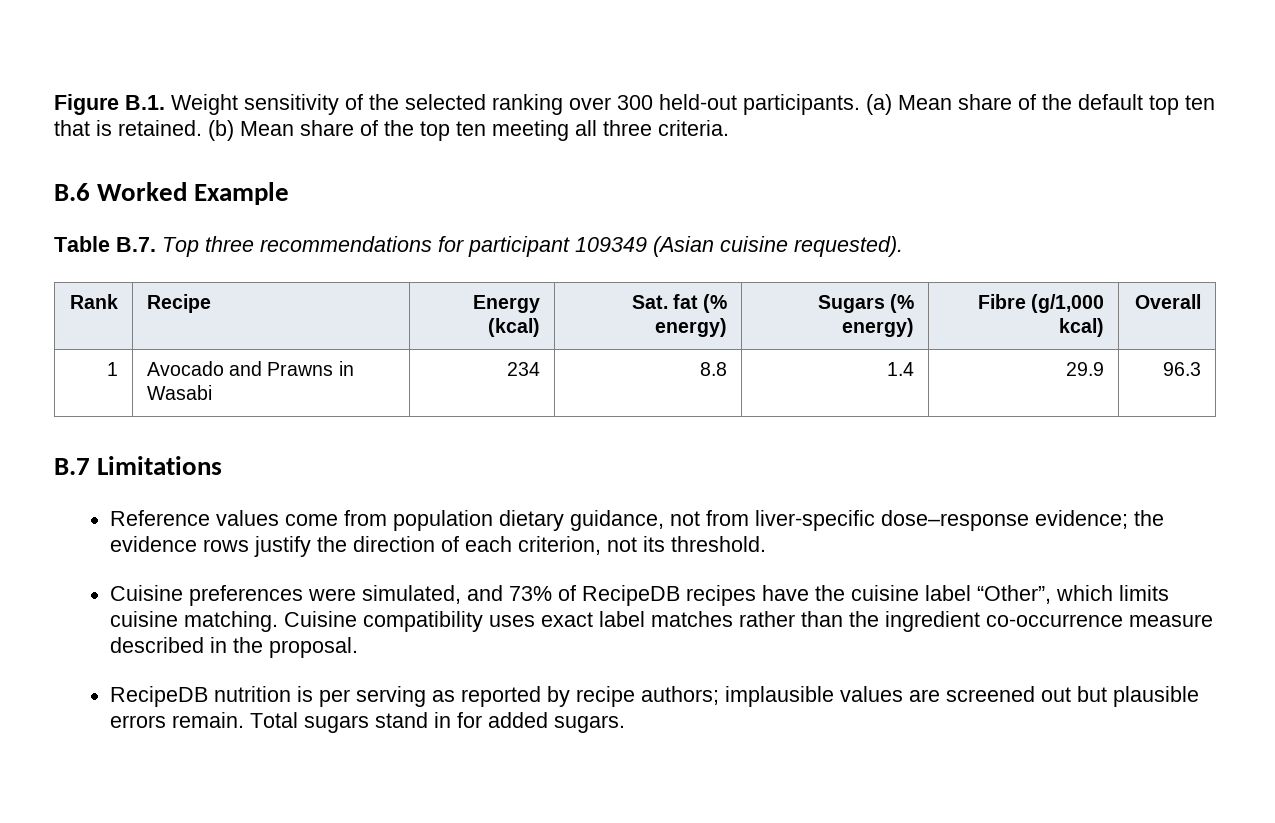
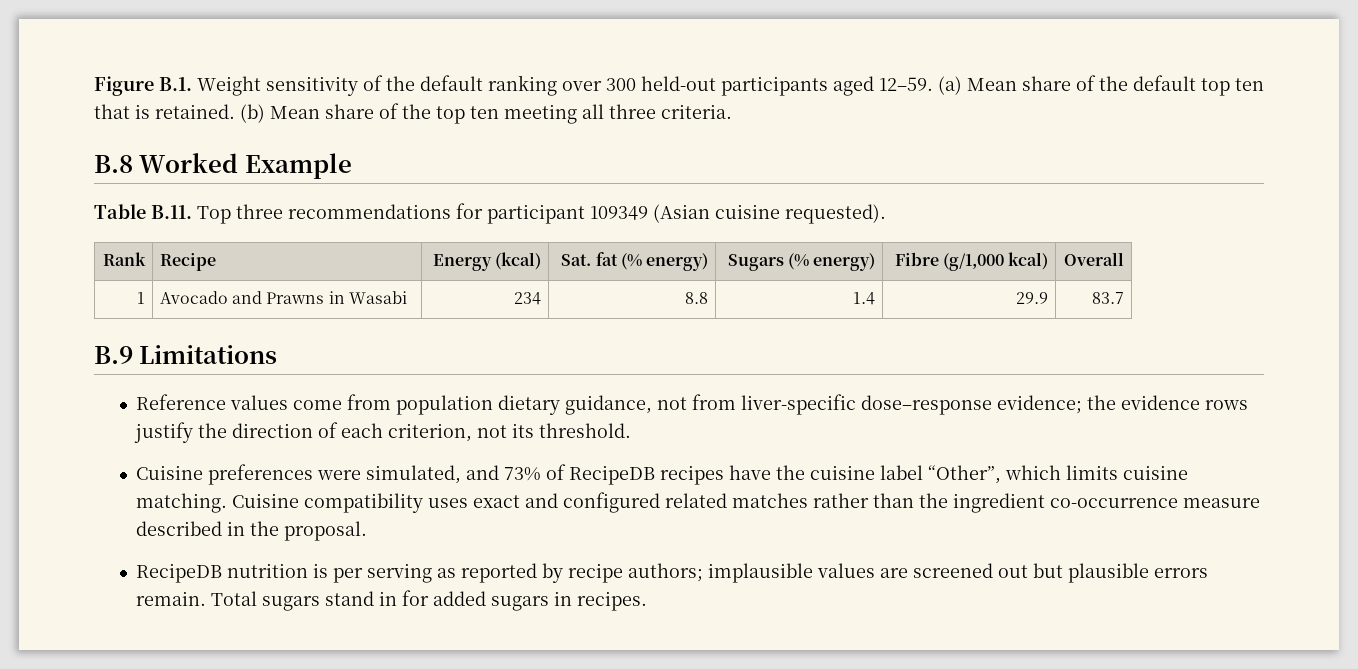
[405,94,486,110] selected -> [420,75,483,91] default
[743,94,860,115] participants. -> [721,76,933,96] participants aged 12–59.
[54,183,90,201] B.6 -> [94,155,133,173] B.8
[116,237,156,252] B.7. -> [151,205,192,219] B.11.
[1163,362,1202,376] [54,458,90,475] 96.3 // B.7 -> [1092,292,1125,304] [94,346,133,364] 83.7 // B.9
[599,611,646,627] label -> [525,492,728,513] and configured related
[554,715,626,733] sugars. -> [491,591,648,611] sugars in recipes.

